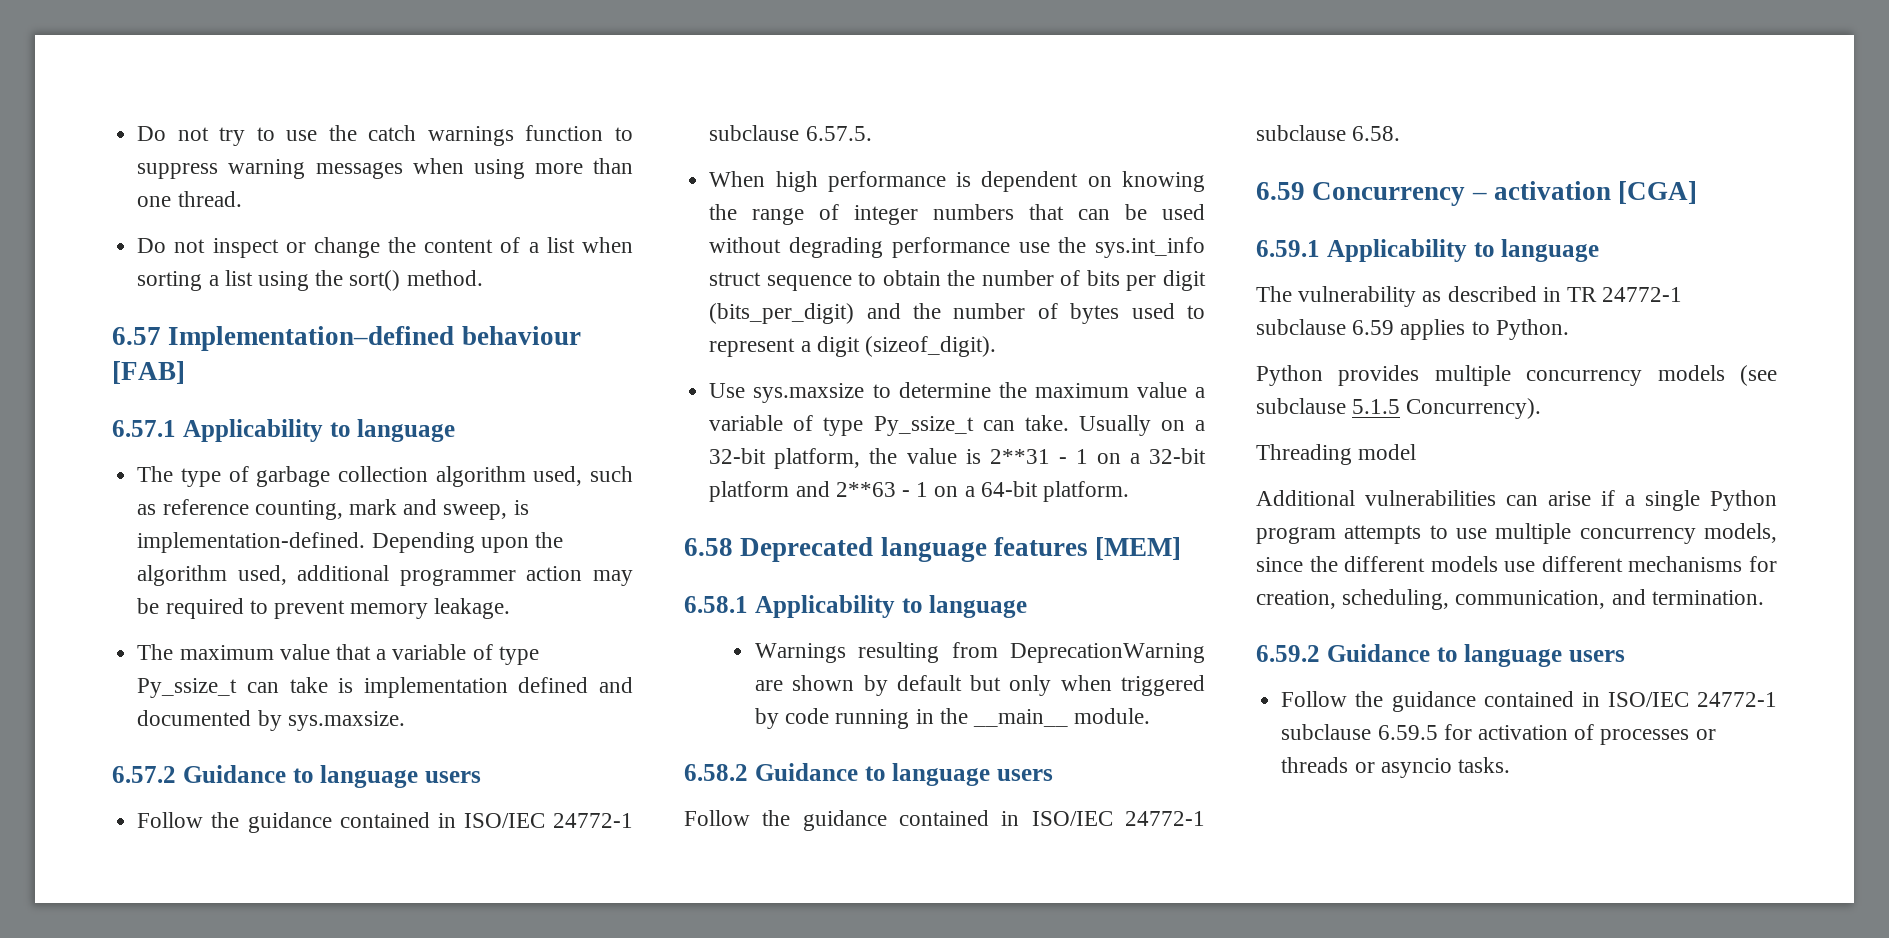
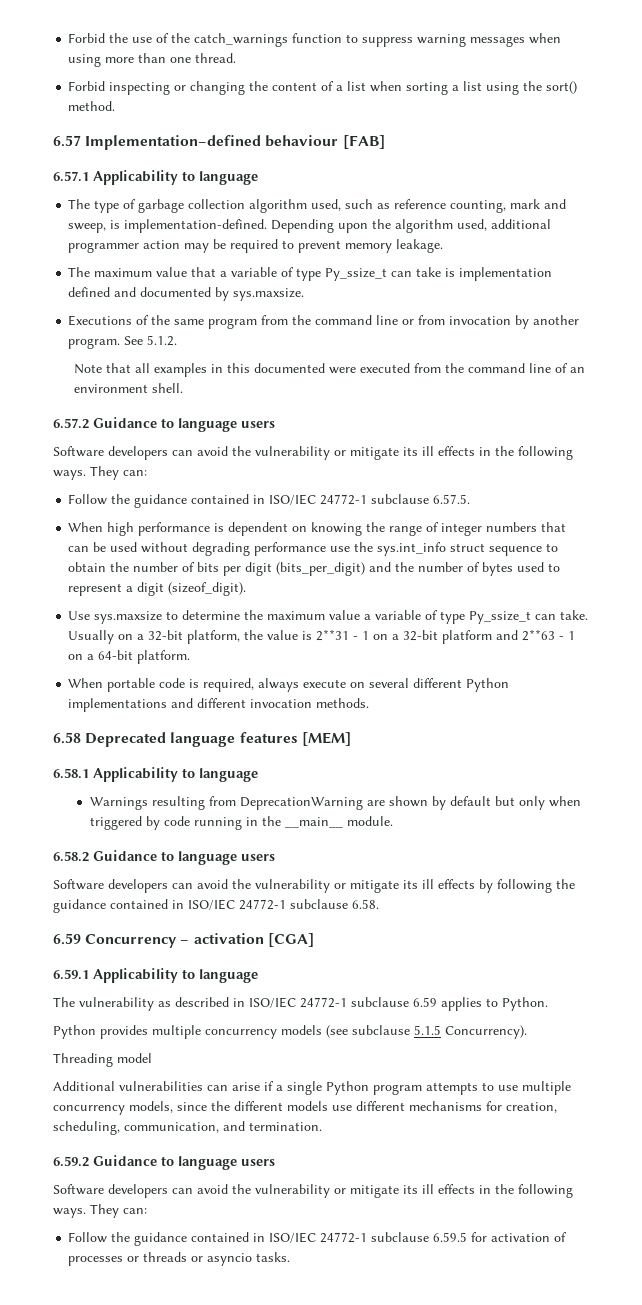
[137,125,514,146] Do not try to use the catch warnings -> [68,33,289,47] Forbid the use of the catch_warnings
[137,237,380,258] Do not inspect or change -> [68,81,246,95] Forbid inspecting or changing
(405, 721) none -> [68,315,580,329] [68,335,178,349] [74,363,586,377] [74,383,184,393] // Executions of the same program from the command line or from invocation by another program. See 5.1.2. // Note that all examples in this documented were executed from the command line of an environment shell.
(481, 777) none -> [53,446,573,460] [53,466,147,480] // Software developers can avoid the vulnerability or mitigate its ill effects in the following ways. They can:
(1129, 491) none -> [68,678,510,692] [68,698,370,712] // When portable code is required, always execute on several different Python implementations and different invocation methods.
[684,810,750,826] Follow -> [53,879,552,893] Software developers can avoid the vulnerability or mitigate its ill effects by following
[1567,287,1598,302] TR -> [249,997,296,1008] ISO/IEC
(1625, 656) none -> [53,1184,573,1198] [53,1204,147,1218] // Software developers can avoid the vulnerability or mitigate its ill effects in the following ways. They can:

